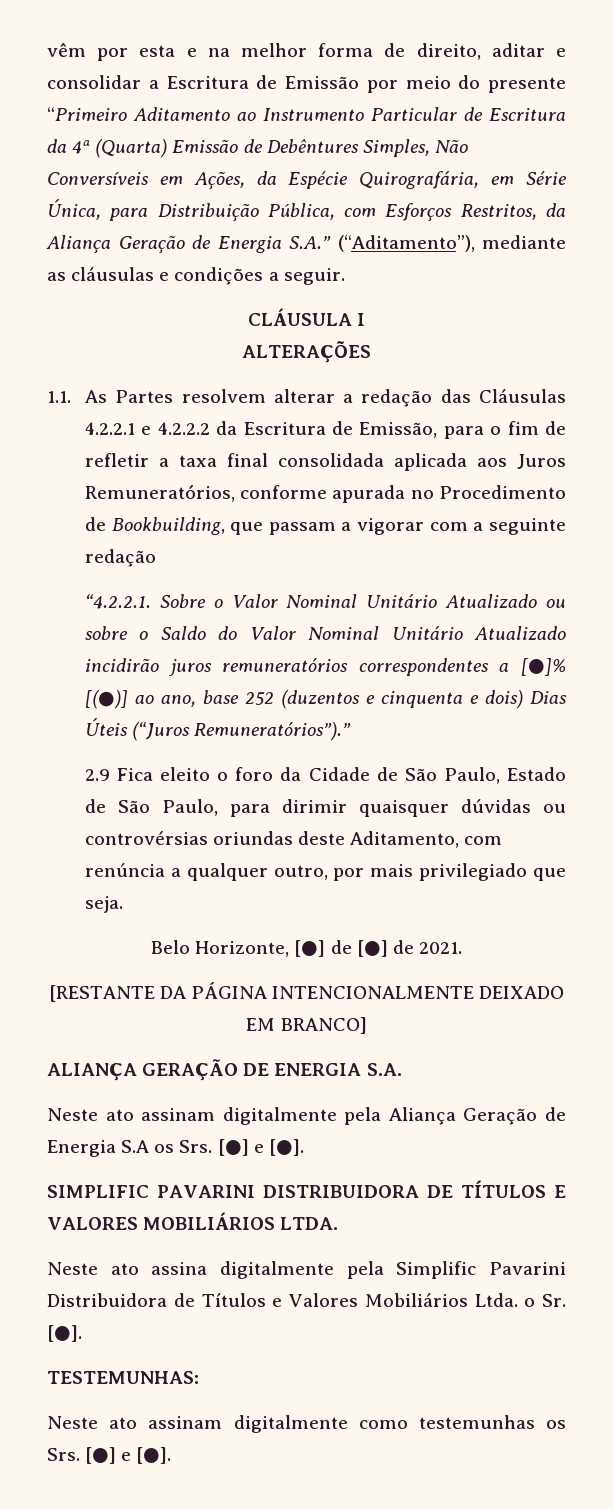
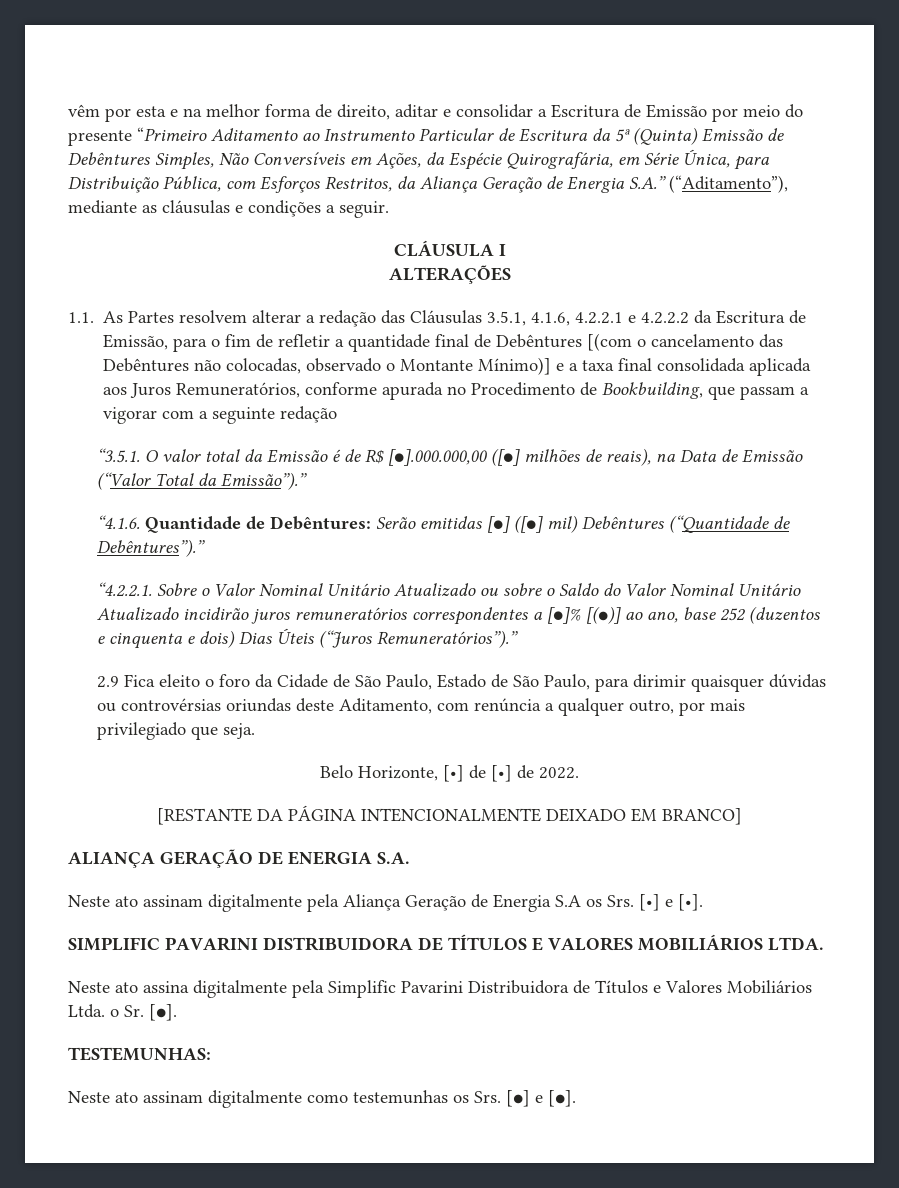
[72,139,168,158] 4ª (Quarta) -> [615,127,698,145] 5ª (Quinta)
(566, 396) none -> [487,311,571,326] 3.5.1, 4.1.6,
(169, 462) none -> [348,333,784,352] [103,357,579,375] quantidade final de Debêntures [(com o cancelamento das Debêntures não colocadas, observado o Montante Mínimo)] e a
(156, 558) none -> [97,448,804,466] [97,472,308,490] [97,515,791,533] [97,539,206,557] // “3.5.1. O valor total da Emissão é de R$ [●].000.000,00 ([●] milhões de reais), na Data de Emissão (“Valor Total da Emissão”).” // “4.1.6. Quantidade de Debêntures: Serão emitidas [●] ([●] mil) Debêntures (“Quantidade de Debêntures”).”
[294,940,462,957] [●] de [●] de 2021. -> [443,765,579,782] [•] de [•] de 2022.
[217,1139,304,1156] [●] e [●]. -> [639,894,703,911] [•] e [•].

